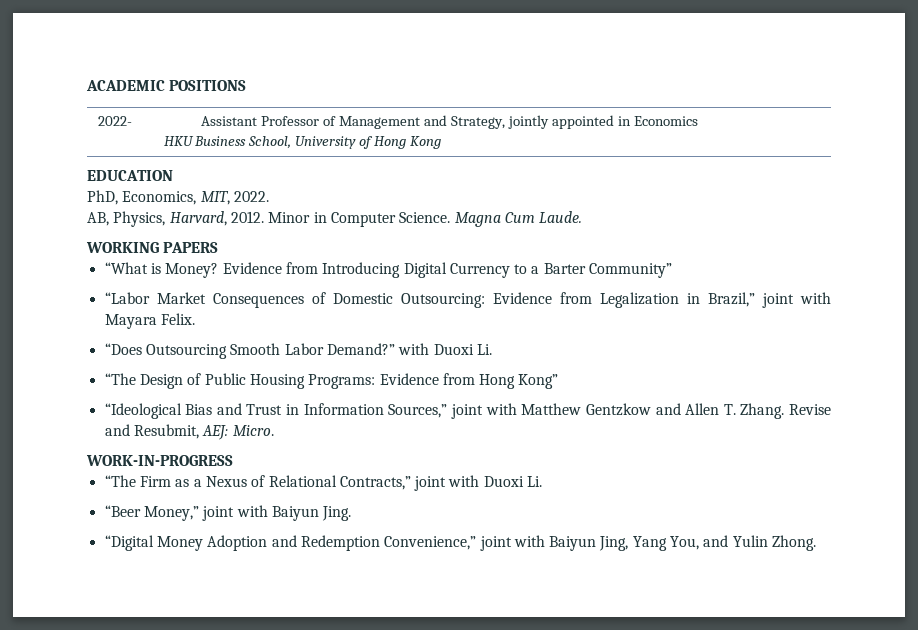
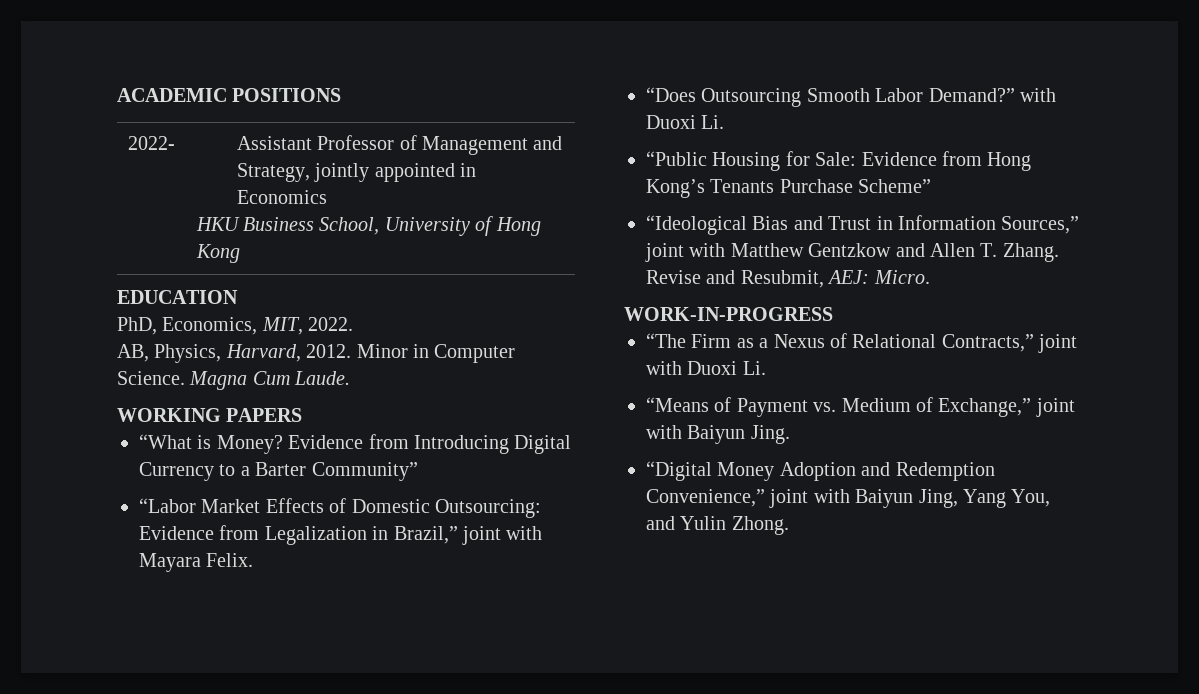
[212,293,304,308] Consequences -> [265,498,324,513] Effects
[104,373,559,389] “The Design of Public Housing Programs: Evidence from Hong Kong” -> [646,151,1032,171] [646,179,932,198] “Public Housing for Sale: Evidence from Hong Kong’s Tenants Purchase Scheme”
[104,505,199,521] “Beer Money,” -> [646,397,1032,417] “Means of Payment vs. Medium of Exchange,”

